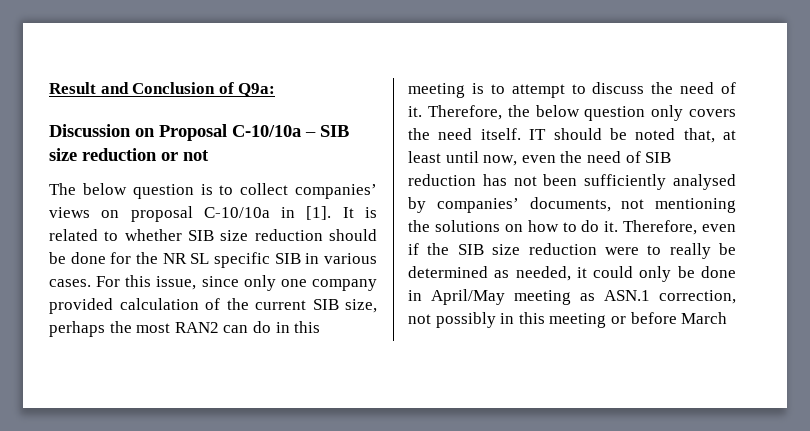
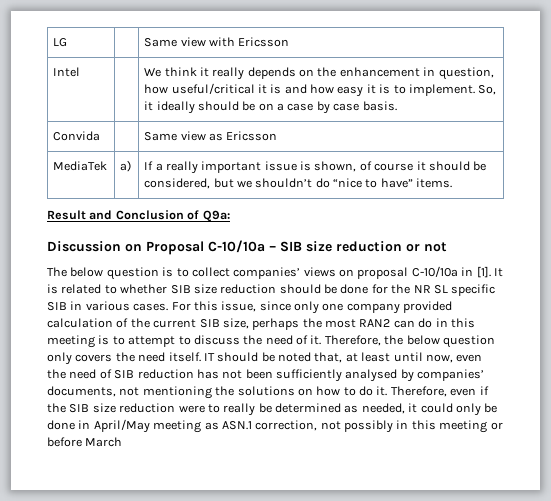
(49, 88) none -> [53,38,68,47] [144,37,290,47] [53,67,81,77] [144,67,494,80] [144,83,497,97] [144,101,397,114] [53,131,101,141] [144,131,278,141] [53,161,108,171] [120,160,132,172] [144,161,487,174] [144,178,453,189] LG | | Same view with Ericsson // Intel | | We think it really depends on the enhancement in question, how useful/critical it is and how easy it is to implement. So, it ideally should be on a case by case basis. // Convida | | Same view as Ericsson // MediaTek | a) | If a really important issue is shown, of course it should be considered, but we shouldn’t do “nice to have” items. //

